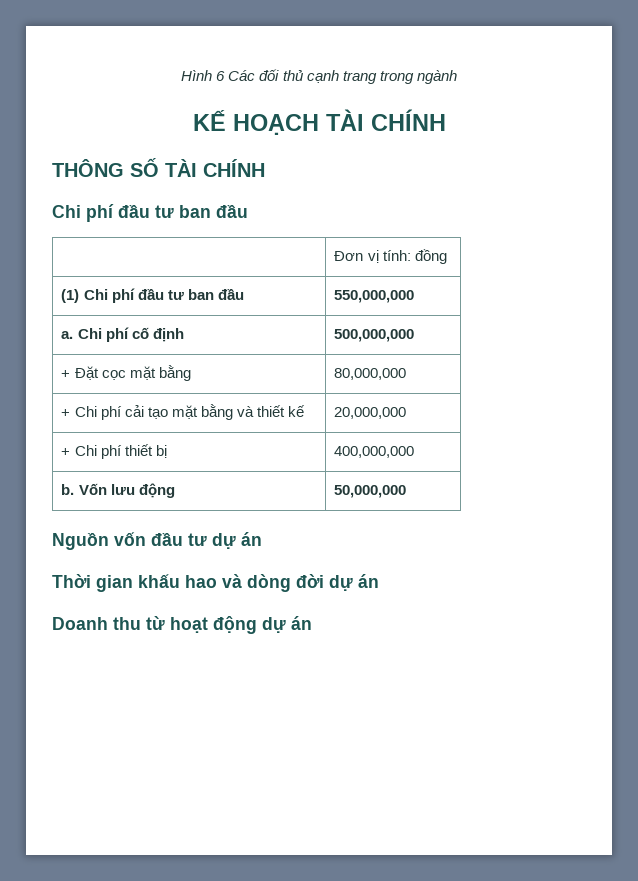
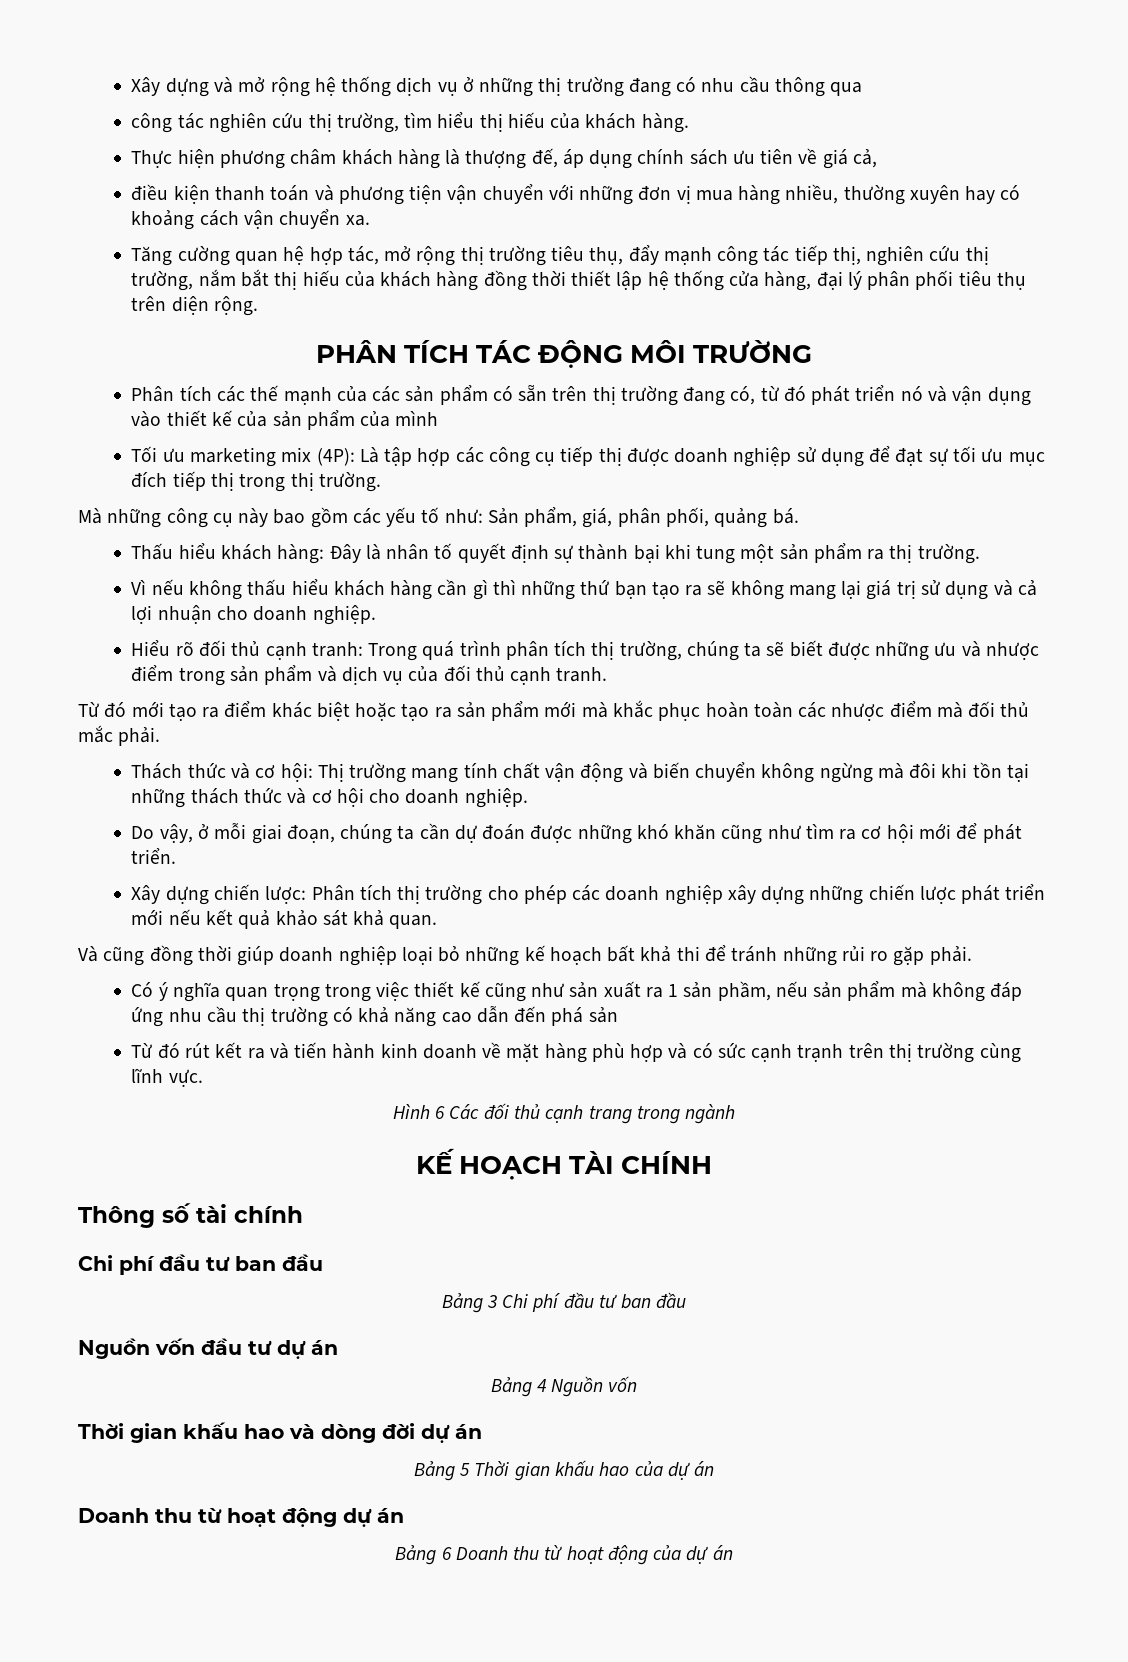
(181, 75) none -> [131,76,863,97] [131,112,689,133] [131,148,877,169] [131,184,1021,205] [131,209,370,230] [131,245,989,266] [131,269,1027,291] [131,296,258,316] [315,340,813,368] [131,385,1031,406] [131,410,439,430] [131,446,1045,467] [131,471,381,492] [78,507,799,528] [131,543,980,564] [131,579,1037,600] [131,605,376,625] [131,640,1040,661] [131,665,608,686] [78,700,1030,721] [78,725,161,746] [131,762,1030,783] [131,788,528,808] [131,823,1022,844] [131,848,177,864] [131,884,1046,905] [131,909,438,929] [78,945,972,966] [131,981,1023,1002] [131,1006,618,1027] [131,1042,1021,1063] [131,1068,203,1087] Xây dựng và mở rộng hệ thống dịch vụ ở những thị trường đang có nhu cầu thông qua // công tác nghiên cứu thị trường, tìm hiểu thị hiếu của khách hàng. // Thực hiện phương châm khách hàng là thượng đế, áp dụng chính sách ưu tiên về giá cả, // điều kiện thanh toán và phương tiện vận chuyển với những đơn vị mua hàng nhiều, thường xuyên hay có khoảng cách vận chuyển xa. // Tăng cường quan hệ hợp tác, mở rộng thị trường tiêu thụ, đẩy mạnh công tác tiếp thị, nghiên cứu thị trường, nắm bắt thị hiếu của khách hàng đồng thời thiết lập hệ thống cửa hàng, đại lý phân phối tiêu thụ trên diện rộng. // PHÂN TÍCH TÁC ĐỘNG MÔI TRƯỜNG // Phân tích các thế mạnh của các sản phẩm có sẵn trên thị trường đang có, từ đó phát triển nó và vận dụng vào thiết kế của sản phẩm của mình // Tối ưu marketing mix (4P): Là tập hợp các công cụ tiếp thị được doanh nghiệp sử dụng để đạt sự tối ưu mục đích tiếp thị trong thị trường. // Mà những công cụ này bao gồm các yếu tố như: Sản phẩm, giá, phân phối, quảng bá. // Thấu hiểu khách hàng: Đây là nhân tố quyết định sự thành bại khi tung một sản phẩm ra thị trường. // Vì nếu không thấu hiểu khách hàng cần gì thì những thứ bạn tạo ra sẽ không mang lại giá trị sử dụng và cả lợi nhuận cho doanh nghiệp. // Hiểu rõ đối thủ cạnh tranh: Trong quá trình phân tích thị trường, chúng ta sẽ biết được những ưu và nhược điểm trong sản phẩm và dịch vụ của đối thủ cạnh tranh. // Từ đó mới tạo ra điểm khác biệt hoặc tạo ra sản phẩm mới mà khắc phục hoàn toàn các nhược điểm mà đối thủ mắc phải. // Thách thức và cơ hội: Thị trường mang tính chất vận động và biến chuyển không ngừng mà đôi khi tồn tại những thách thức và cơ hội cho doanh nghiệp. // Do vậy, ở mỗi giai đoạn, chúng ta cần dự đoán được những khó khăn cũng như tìm ra cơ hội mới để phát triển. // Xây dựng chiến lược: Phân tích thị trường cho phép các doanh nghiệp xây dựng những chiến lược phát triển mới nếu kết quả khảo sát khả quan. // Và cũng đồng thời giúp doanh nghiệp loại bỏ những kế hoạch bất khả thi để tránh những rủi ro gặp phải. // Có ý nghĩa quan trọng trong việc thiết kế cũng như sản xuất ra 1 sản phầm, nếu sản phẩm mà không đáp ứng nhu cầu thị trường có khả năng cao dẫn đến phá sản // Từ đó rút kết ra và tiến hành kinh doanh về mặt hàng phù hợp và có sức cạnh trạnh trên thị trường cùng lĩnh vực. //
[52,158,265,177] [52,204,248,222] [334,249,447,264] [61,288,244,303] [334,290,415,303] [61,327,184,342] [334,329,415,342] [61,365,191,381] [334,368,407,380] [61,404,305,420] [334,407,407,419] [61,444,167,459] [334,446,415,458] [61,483,175,498] [334,485,407,498] THÔNG SỐ TÀI CHÍNH // Chi phí đầu tư ban đầu // | Đơn vị tính: đồng // (1) Chi phí đầu tư ban đầu | 550,000,000 // a. Chi phí cố định | 500,000,000 // + Đặt cọc mặt bằng | 80,000,000 // + Chi phí cải tạo mặt bằng và thiết kế | 20,000,000 // + Chi phí thiết bị | 400,000,000 // b. Vốn lưu động | 50,000,000 -> [78,1203,303,1228] [78,1254,323,1275] [441,1292,687,1313] Thông số tài chính // Chi phí đầu tư ban đầu // Bảng 3 Chi phí đầu tư ban đầu
(262, 539) none -> [490,1376,638,1397] // Bảng 4 Nguồn vốn
(379, 581) none -> [413,1460,715,1481] // Bảng 5 Thời gian khấu hao của dự án
(312, 623) none -> [395,1545,733,1565] // Bảng 6 Doanh thu từ hoạt động của dự án

